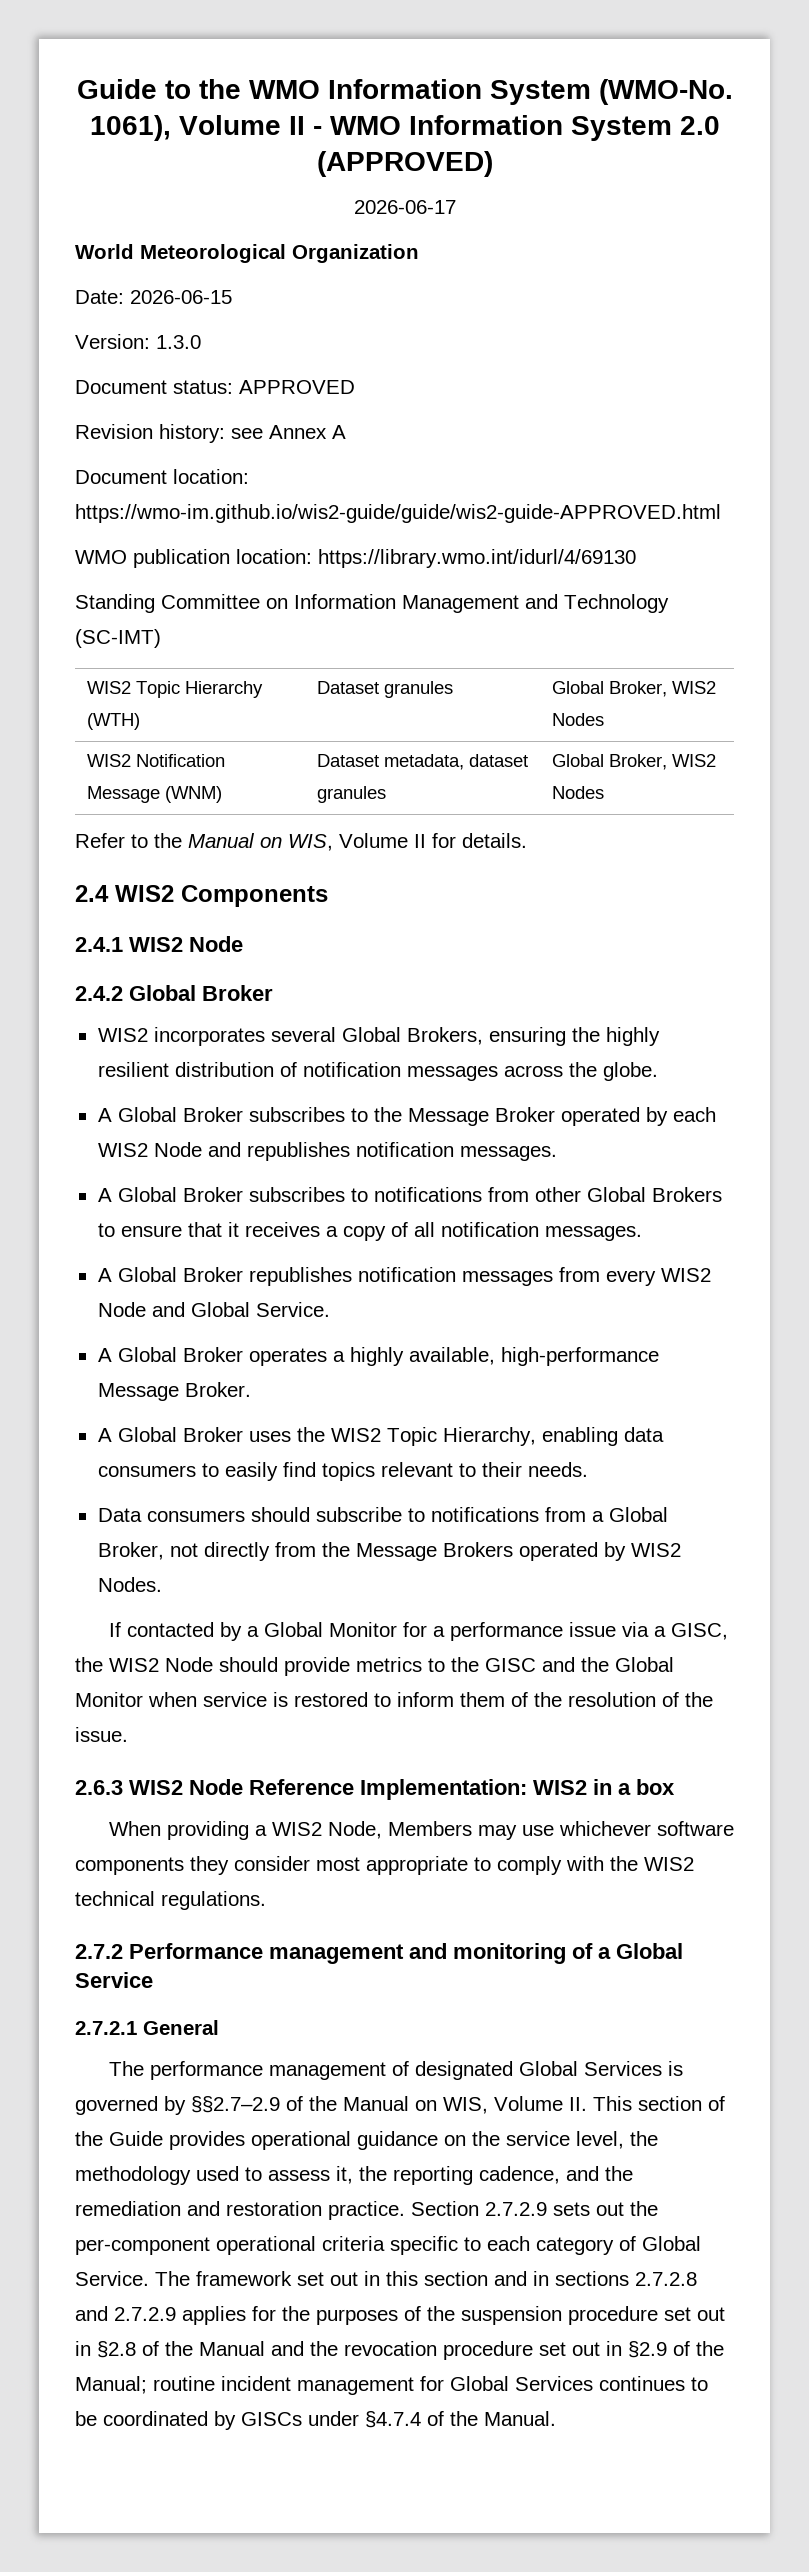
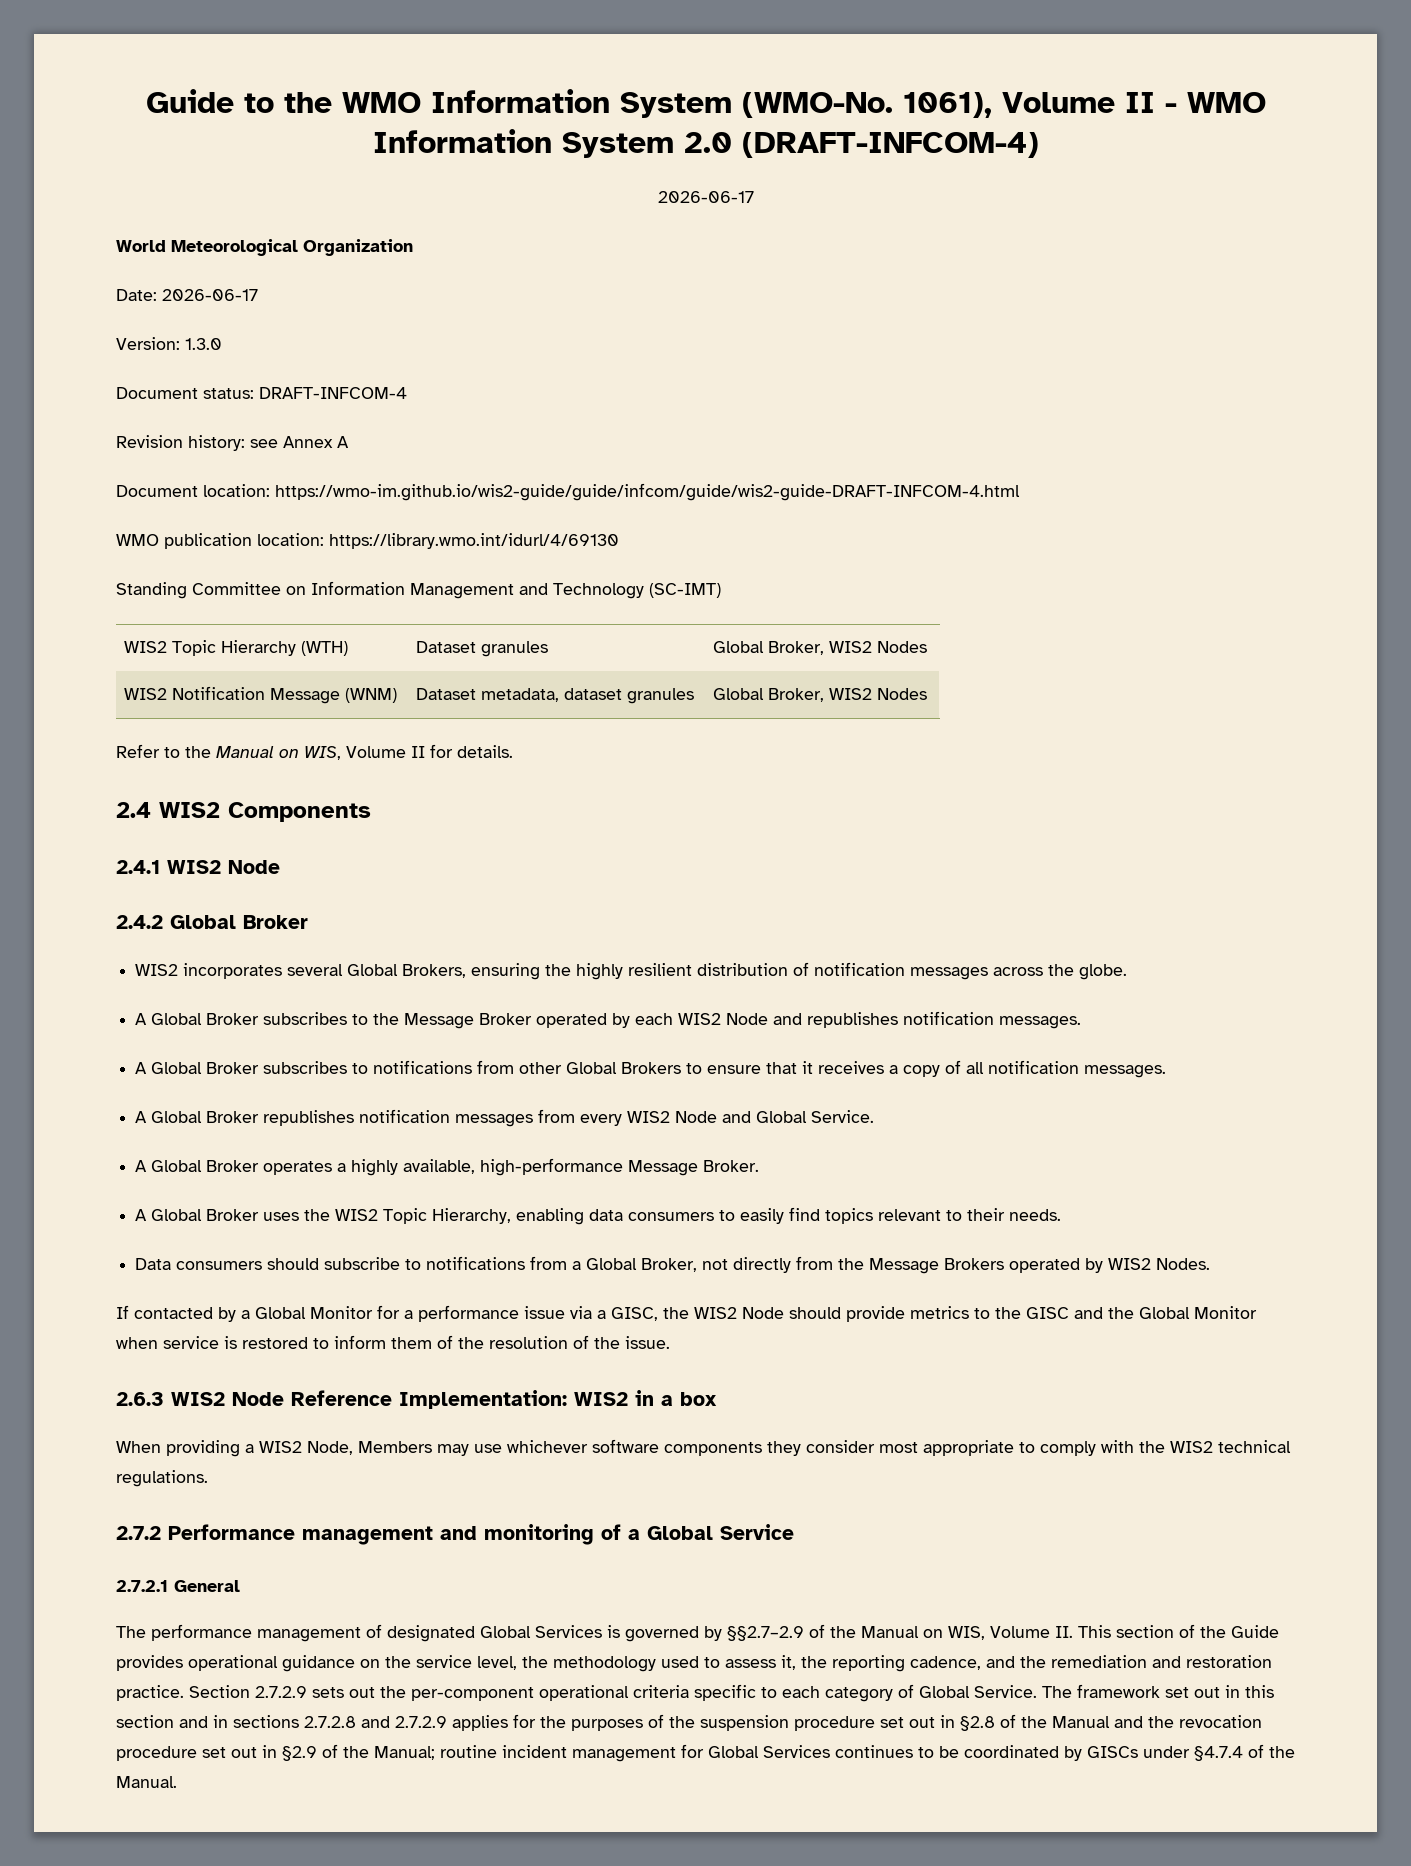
[316,151,493,177] (APPROVED) -> [741,132,1039,158] (DRAFT-INFCOM-4)
[130,290,232,304] 2026-06-15 -> [162,289,258,301] 2026-06-17
[239,380,355,394] APPROVED -> [259,387,407,399] DRAFT-INFCOM-4
[75,504,721,523] https://wmo-im.github.io/wis2-guide/guide/wis2-guide-APPROVED.html -> [275,483,1020,501] https://wmo-im.github.io/wis2-guide/guide/infcom/guide/wis2-guide-DRAFT-INFCOM-4.html

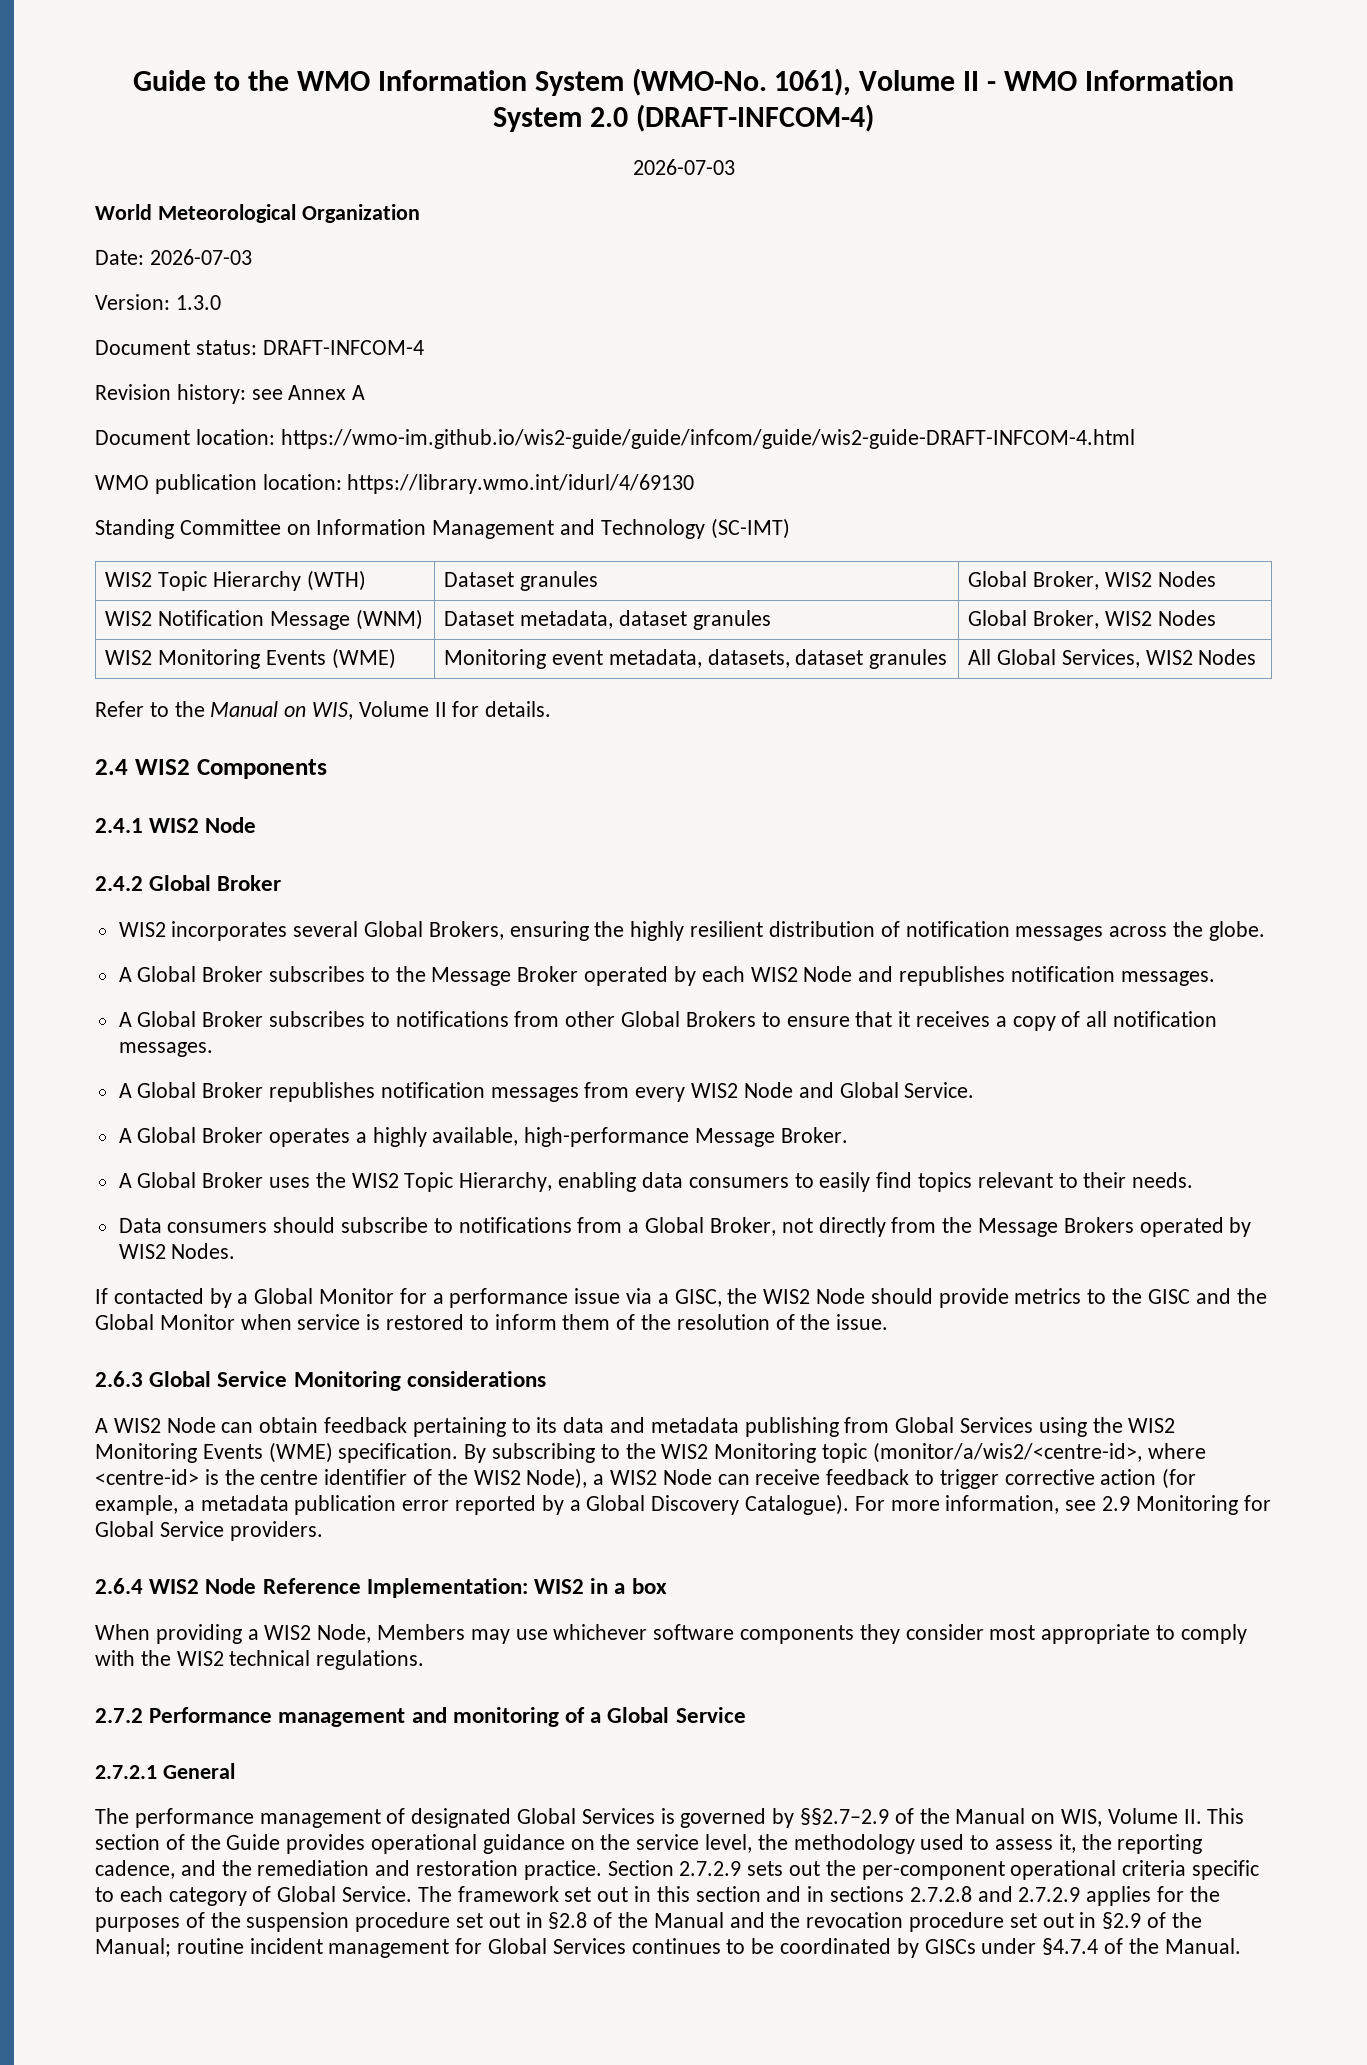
[657,191,754,203] 2026-06-17 -> [632,159,735,175] 2026-07-03
[162,289,258,301] 2026-06-17 -> [149,249,252,265] 2026-07-03
(927, 694) none -> [105,648,396,669] [444,649,948,669] [968,649,1257,668] // WIS2 Monitoring Events (WME) | Monitoring event metadata, datasets, dataset granules | All Global Services, WIS2 Nodes
(164, 1399) none -> [149,1371,546,1391] [95,1417,1176,1437] [95,1442,1206,1463] [95,1468,1197,1489] [95,1494,1271,1515] [95,1521,323,1541] [95,1578,143,1594] Global Service Monitoring considerations // A WIS2 Node can obtain feedback pertaining to its data and metadata publishing from Global Services using the WIS2 Monitoring Events (WME) specification. By subscribing to the WIS2 Monitoring topic (monitor/a/wis2/<centre-id>, where <centre-id> is the centre identifier of the WIS2 Node), a WIS2 Node can receive feedback to trigger corrective action (for example, a metadata publication error reported by a Global Discovery Catalogue). For more information, see 2.9 Monitoring for Global Service providers. // 2.6.4

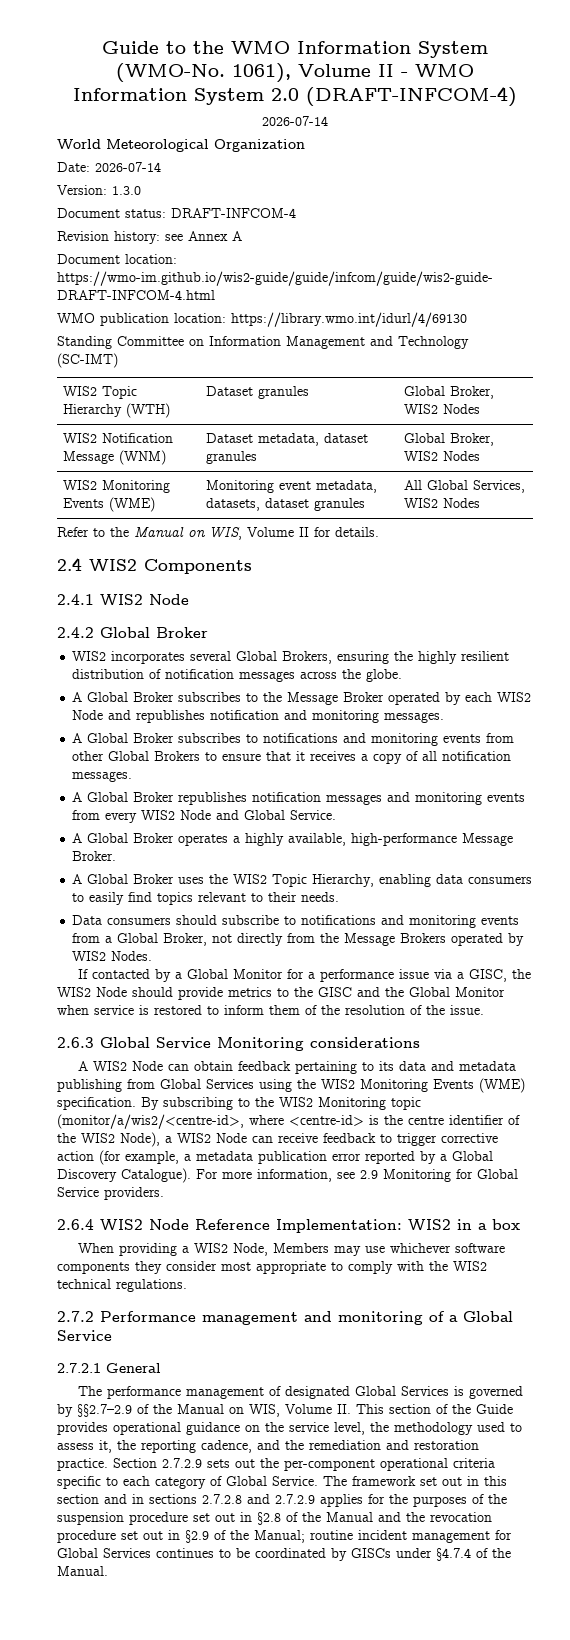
[632,159,735,175] 2026-07-03 -> [262,116,328,126] 2026-07-14
[149,249,252,265] 2026-07-03 -> [95,162,161,172] 2026-07-14
(1115, 974) none -> [284,710,380,723] and monitoring
(509, 1019) none -> [343,733,482,746] and monitoring events
(579, 1094) none -> [387,792,526,805] and monitoring events
(572, 1225) none -> [381,915,520,928] and monitoring events

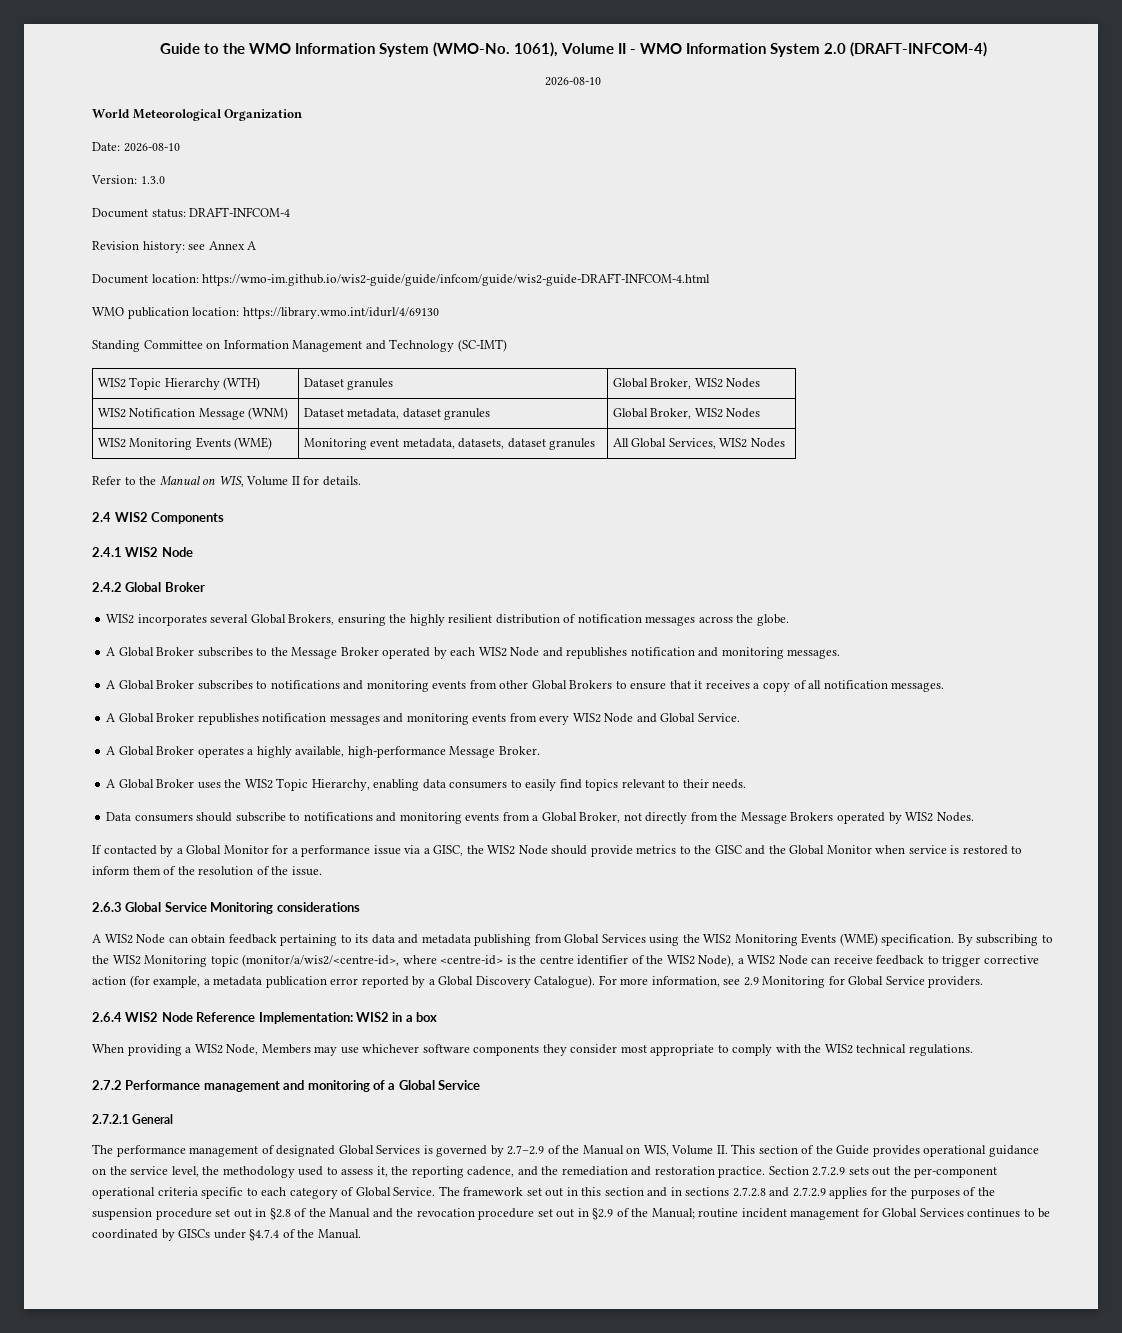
[262,116,328,126] 2026-07-14 -> [545,77,601,86] 2026-08-10
[95,162,161,172] 2026-07-14 -> [123,143,180,152] 2026-08-10
[77,1404,132,1417] §§2.7–2.9 -> [507,1145,545,1155] 2.7–2.9

